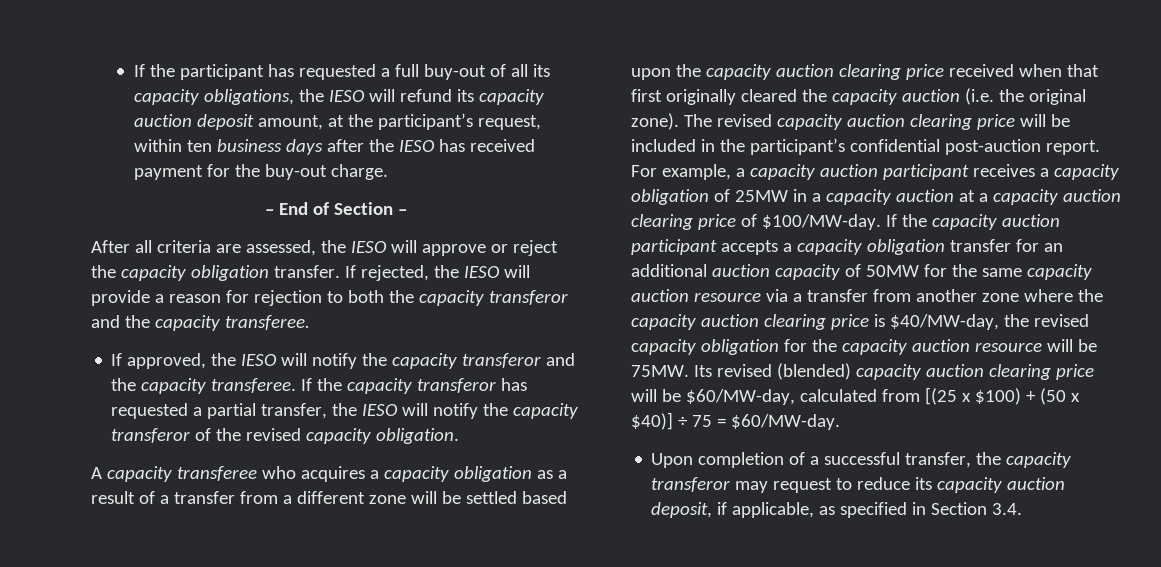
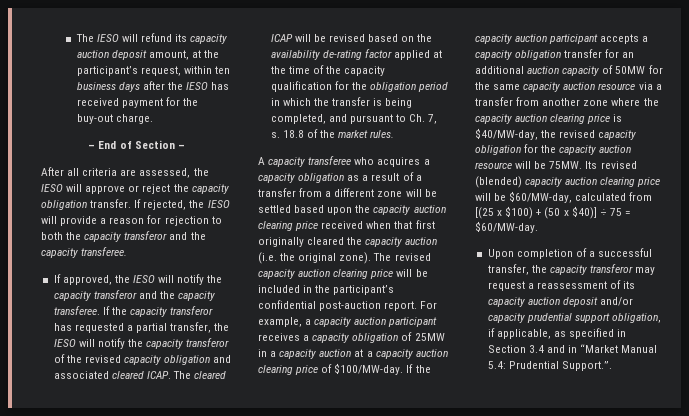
[133,64,550,80] [133,89,324,105] If the participant has requested a full buy-out of all its capacity obligations, the -> [75,34,94,42] The
[376,428,460,444] obligation. -> [164,355,232,365] [53,371,227,379] [270,34,433,42] [270,49,443,60] [270,65,386,76] [270,81,449,92] [270,97,413,108] [270,114,438,124] [270,129,395,138] obligation and associated cleared ICAP. The cleared ICAP will be revised based on the availability de-rating factor applied at the time of the capacity qualification for the obligation period in which the transfer is being completed, and pursuant to Ch. 7, s. 18.8 of the market rules.
[836,477,1066,493] [651,502,713,518] to reduce its capacity auction deposit, -> [527,280,636,289] [487,297,633,307] [487,313,661,323] a reassessment of its capacity auction deposit and/or capacity prudential support obligation,
[992,503,1023,515] 3.4. -> [528,344,658,353] [487,361,612,371] 3.4 and in “Market Manual 5.4: Prudential Support.”.

